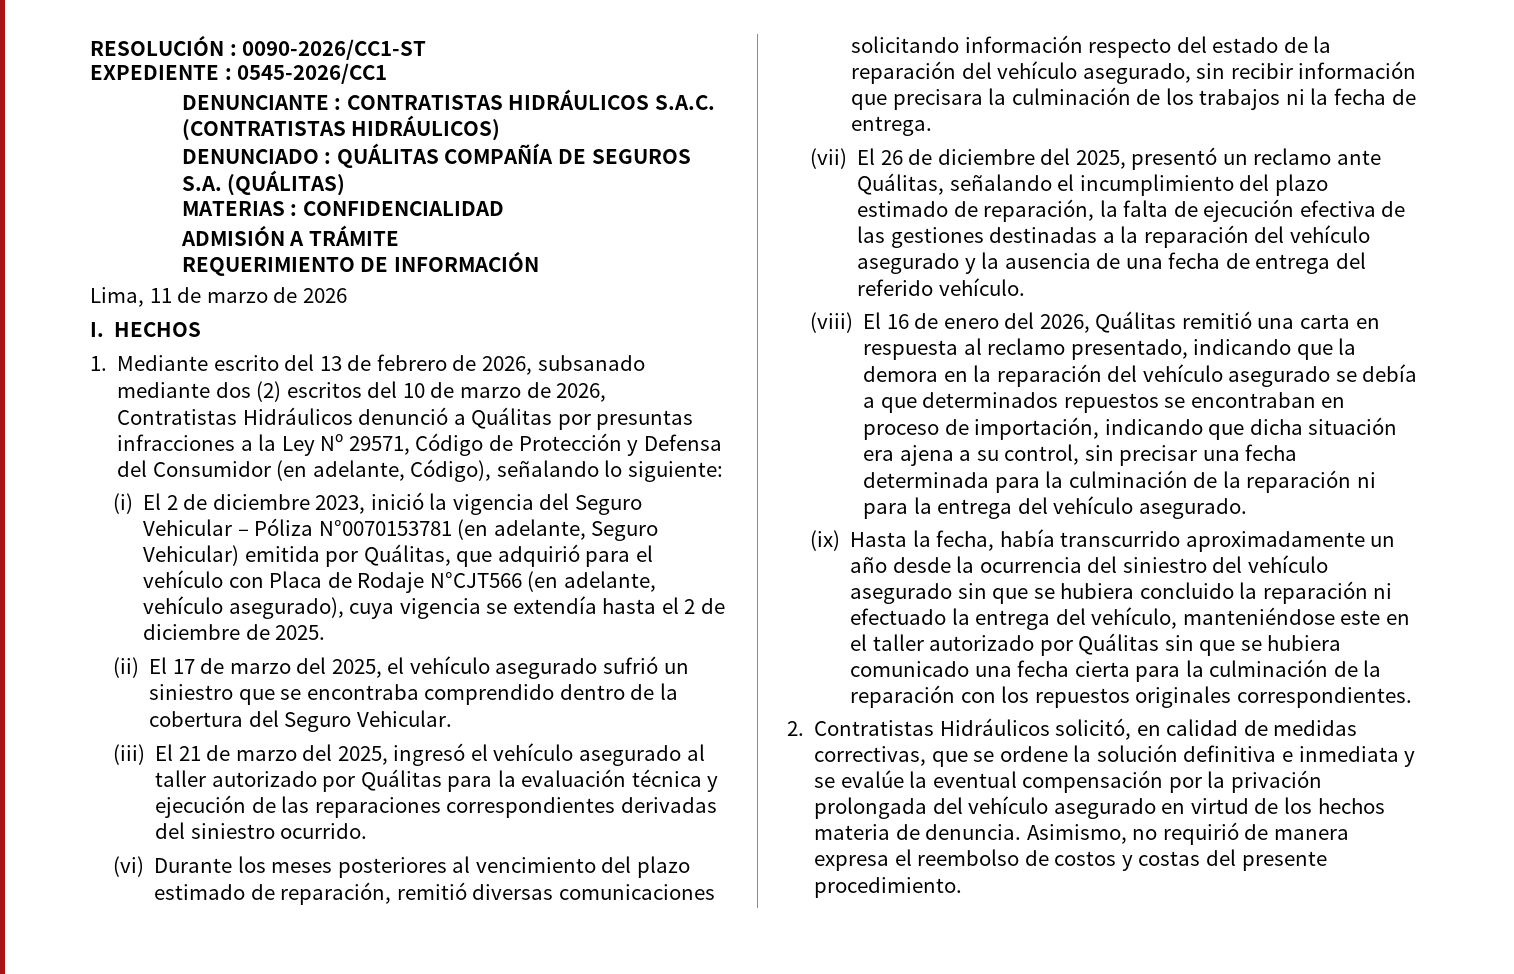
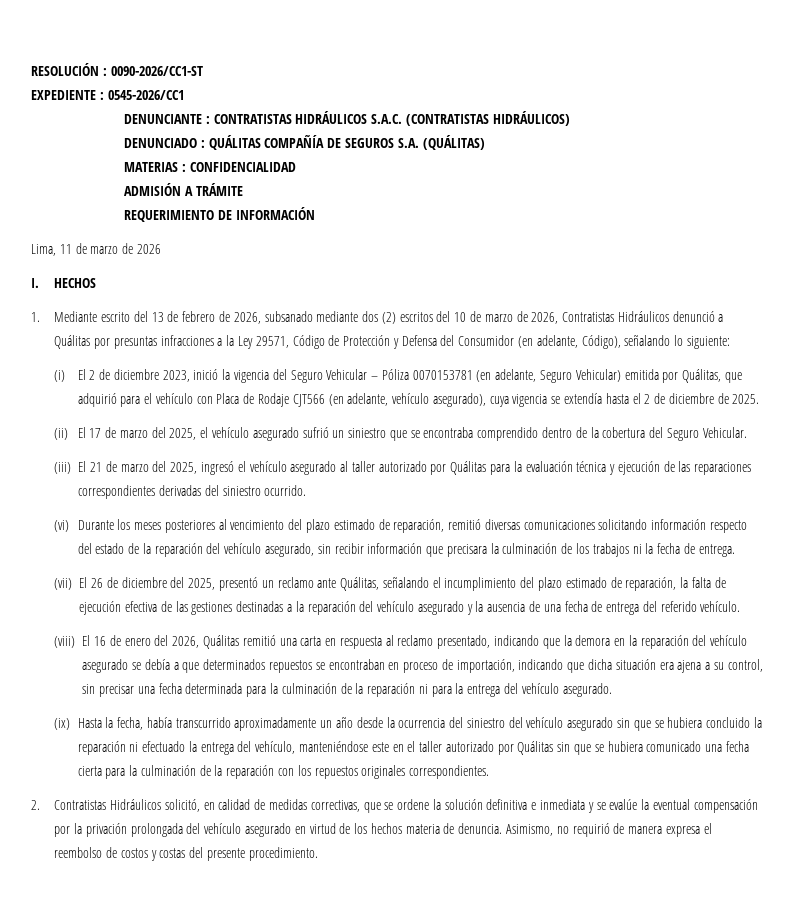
[320,434,344,451] Nº -> (253, 342) none
[318,520,452,536] N°0070153781 -> [412,370,473,380] 0070153781
[429,572,522,588] N°CJT566 -> [292,394,325,407] CJT566

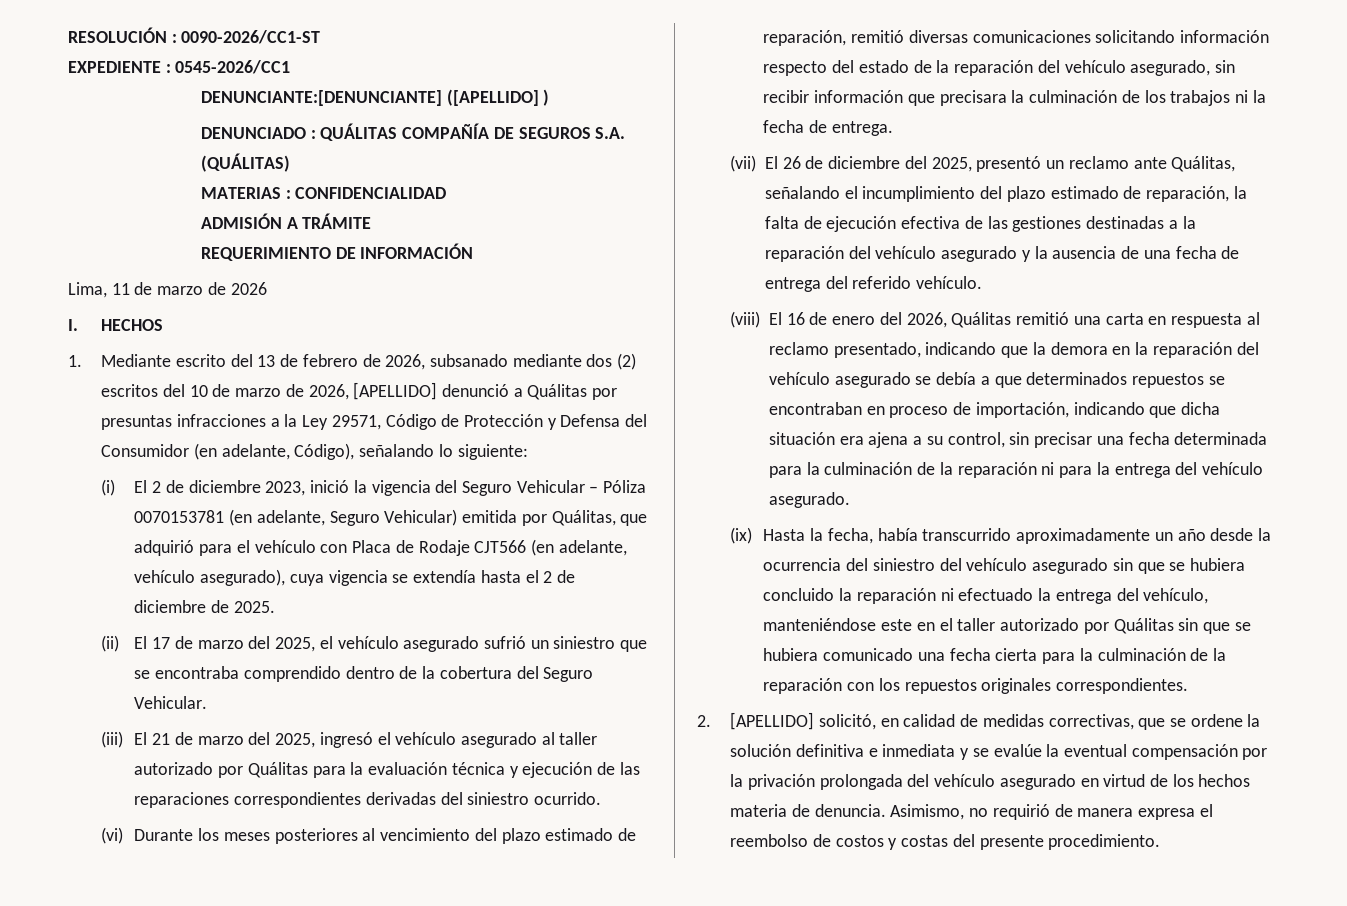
[124,111,570,126] DENUNCIANTE : CONTRATISTAS HIDRÁULICOS S.A.C. (CONTRATISTAS HIDRÁULICOS) -> [200,89,550,106] DENUNCIANTE:[DENUNCIANTE] ([APELLIDO] )
[562,311,669,322] Contratistas Hidráulicos -> [353,382,438,400] [APELLIDO]
[54,799,162,810] Contratistas Hidráulicos -> [730,712,815,730] [APELLIDO]

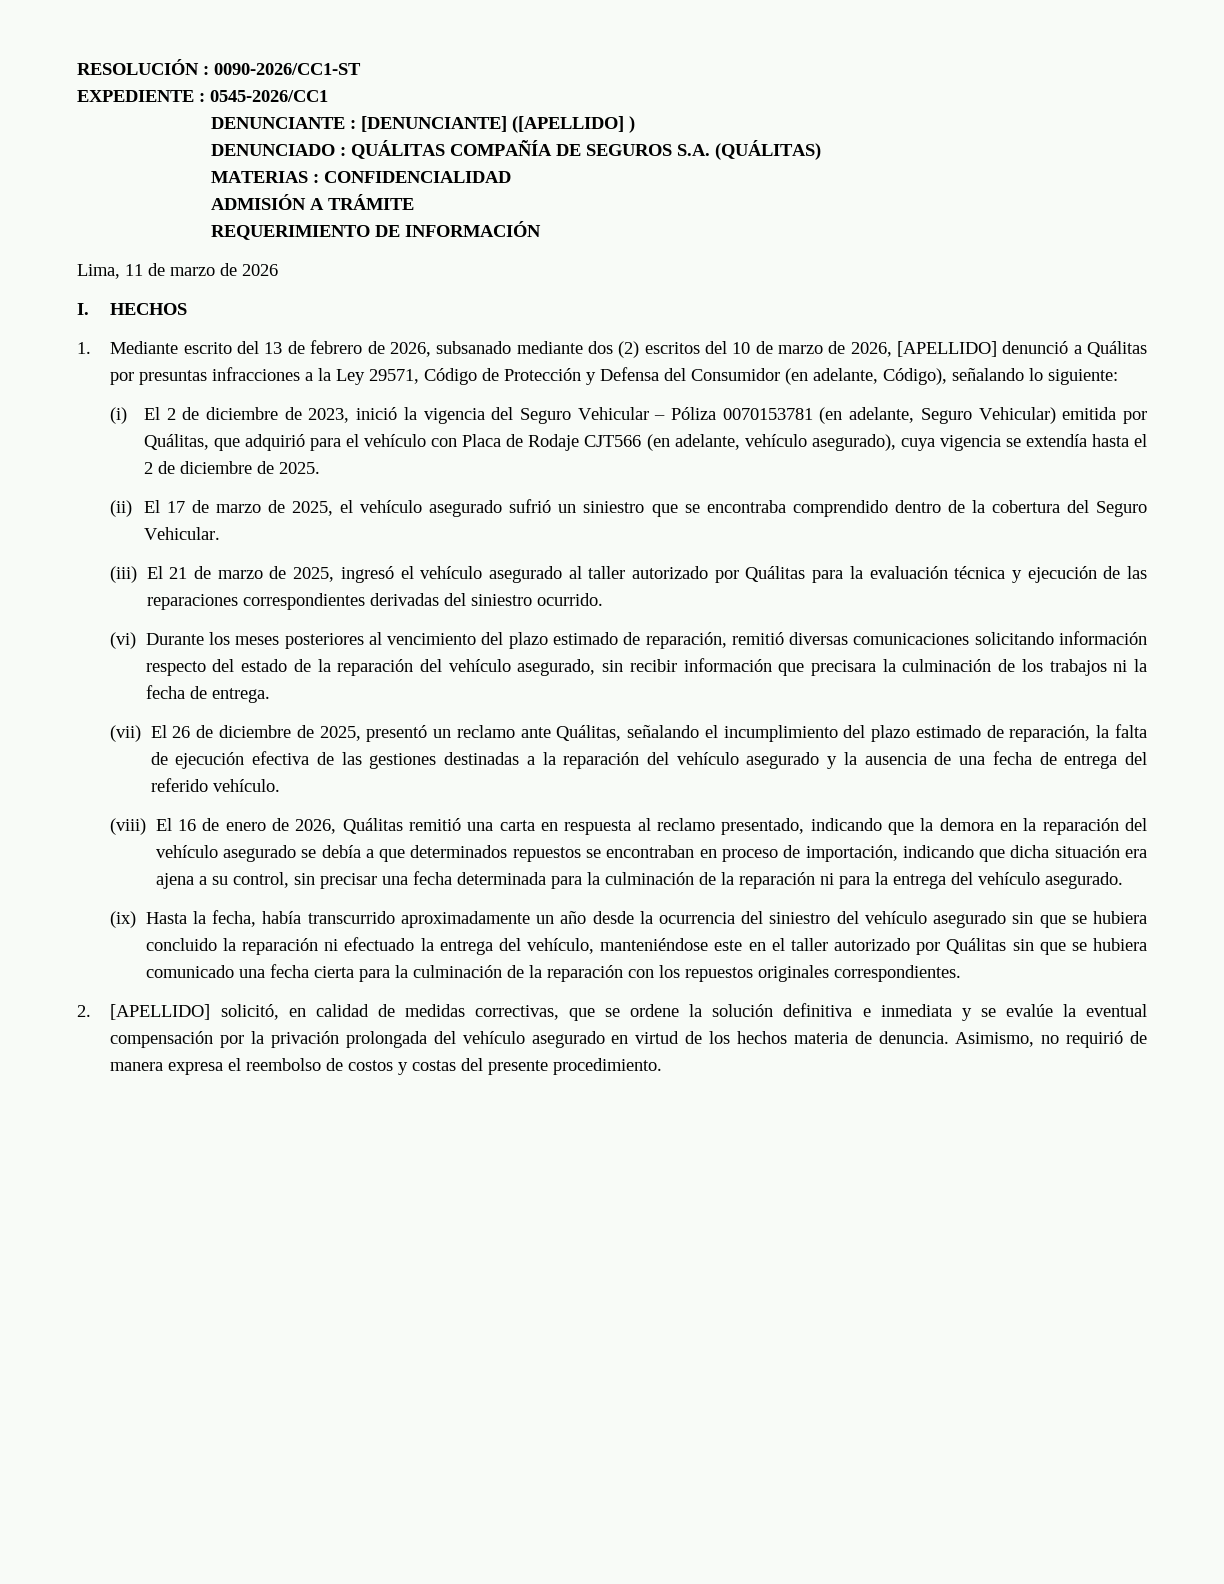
[200,90,442,106] DENUNCIANTE:[DENUNCIANTE] -> [210,116,507,132] DENUNCIANTE : [DENUNCIANTE]
(261, 486) none -> [284,407,302,420] de
[248,636,271,649] del -> [268,500,286,513] de
[248,732,271,745] del -> [269,566,287,579] de
[904,156,927,169] del -> [296,725,314,738] de
[879,312,902,325] del -> [272,818,290,831] de

